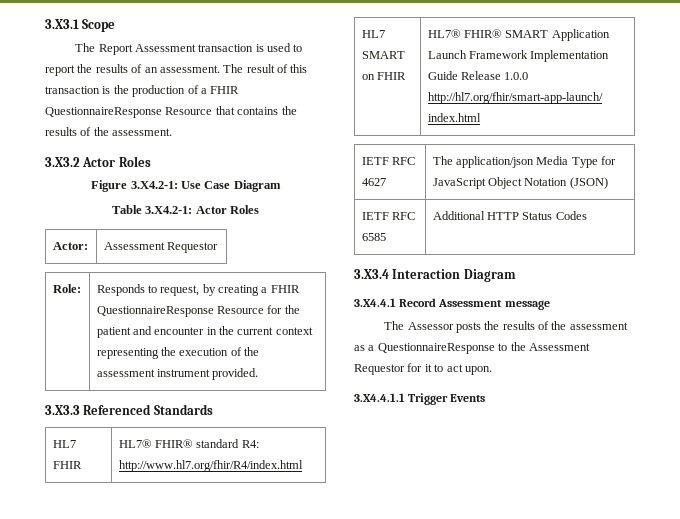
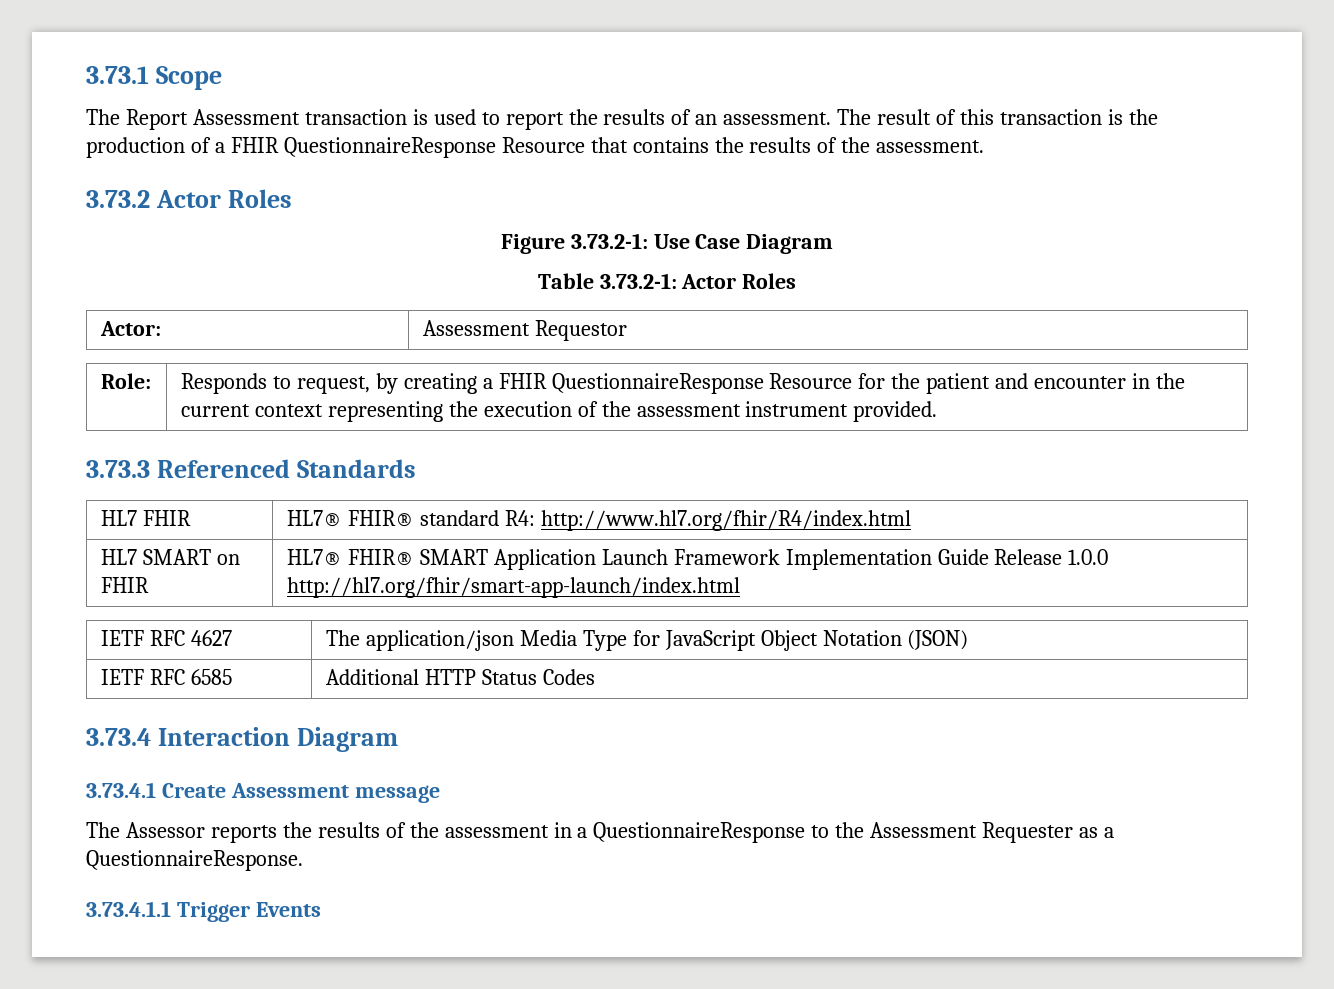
[45,19,79,29] 3.X3.1 -> [86,66,149,84] 3.73.1
[45,157,80,167] 3.X3.2 -> [86,190,150,208] 3.73.2
[130,181,178,189] 3.X4.2-1: -> [570,233,648,249] 3.73.2-1:
[145,206,193,214] 3.X4.2-1: -> [599,273,677,289] 3.73.2-1:
[45,405,80,415] 3.X3.3 -> [86,460,150,478] 3.73.3
[354,269,389,279] 3.X3.4 -> [86,728,151,746] 3.73.4
[354,298,437,307] 3.X4.4.1 Record -> [86,782,226,798] 3.73.4.1 Create
[455,322,481,333] posts -> [210,825,277,843] reports
[354,345,365,351] as -> [553,822,572,838] in
[354,363,492,375] [354,393,405,402] Requestor for it to act upon. // 3.X4.4.1.1 -> [982,822,1115,843] [86,850,303,871] [86,901,171,917] Requester as a QuestionnaireResponse. // 3.73.4.1.1

